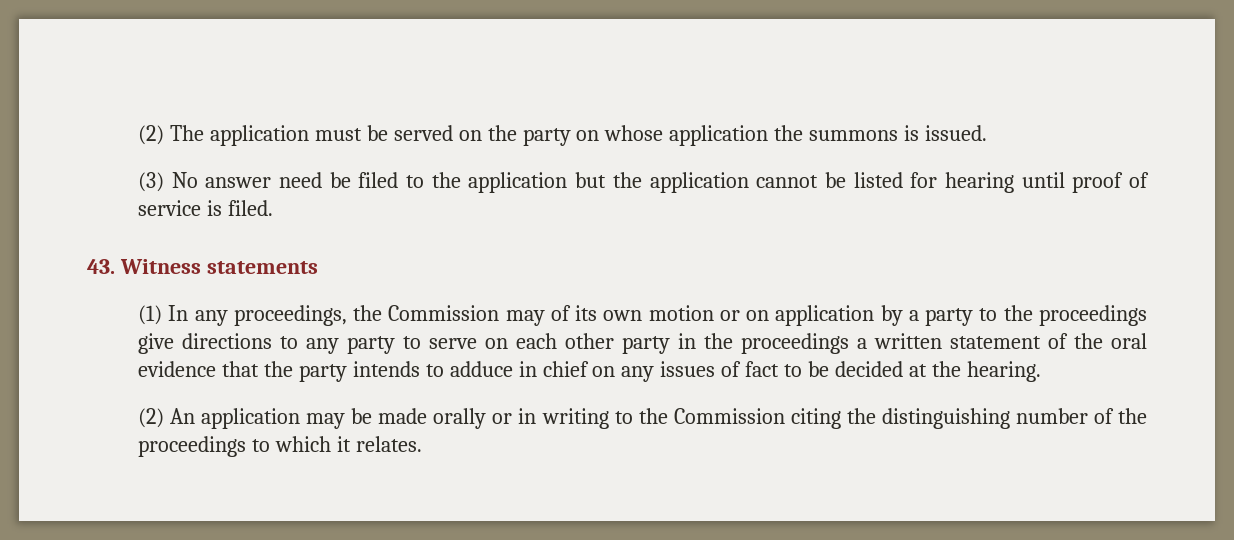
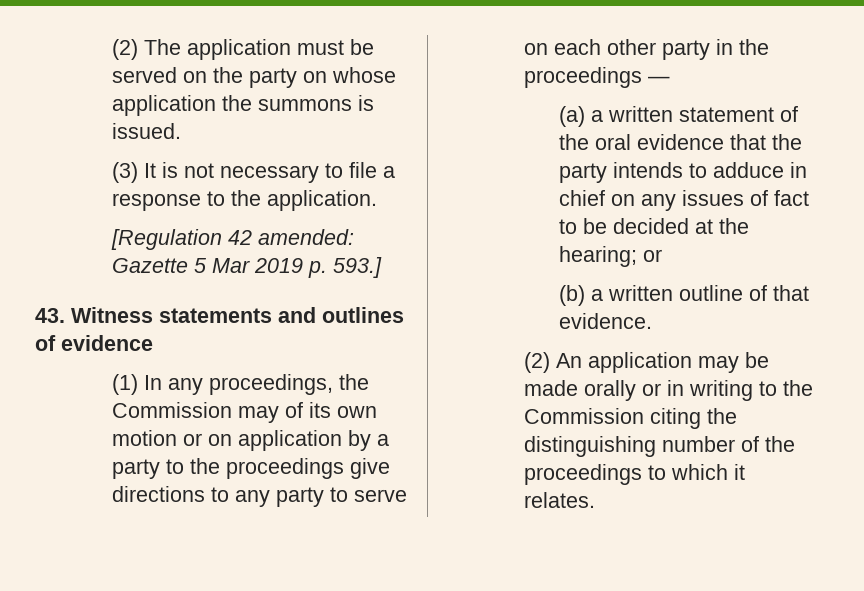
[171,172,1150,193] [138,200,273,216] No answer need be filed to the application but the application cannot be listed for hearing until proof of service is filed. -> [143,162,395,183] [111,190,377,211] [110,229,354,250] [111,257,382,278] It is not necessary to file a response to the application. // [Regulation 42 amended: Gazette 5 Mar 2019 p. 593.]
(318, 267) none -> [278,307,404,323] [35,335,153,351] and outlines of evidence
(850, 343) none -> [647,76,670,83] [558,106,585,127] — // (a)
[966,361,1041,382] hearing. -> [558,246,662,267] [558,285,809,306] [558,313,652,329] hearing; or // (b) a written outline of that evidence.

